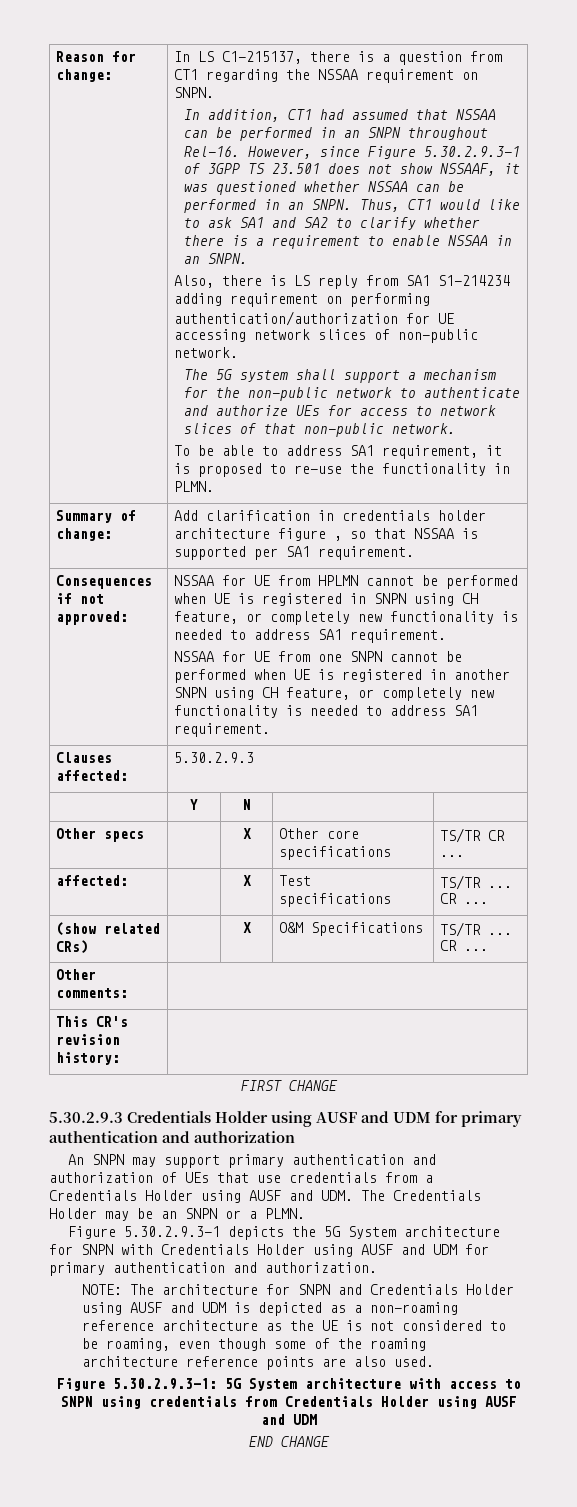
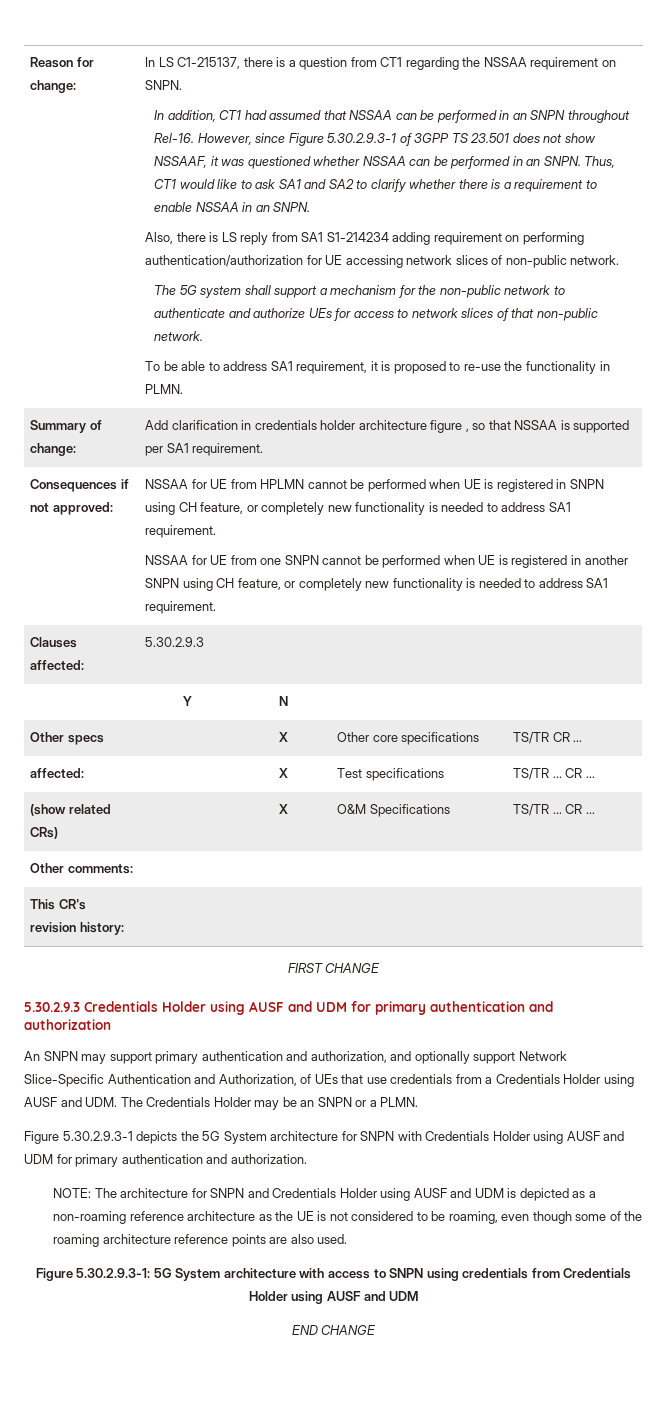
[49,1172,153,1183] authorization -> [310,1051,567,1064] [24,1074,297,1087] authorization, and optionally support Network Slice-Specific Authentication and Authorization,

